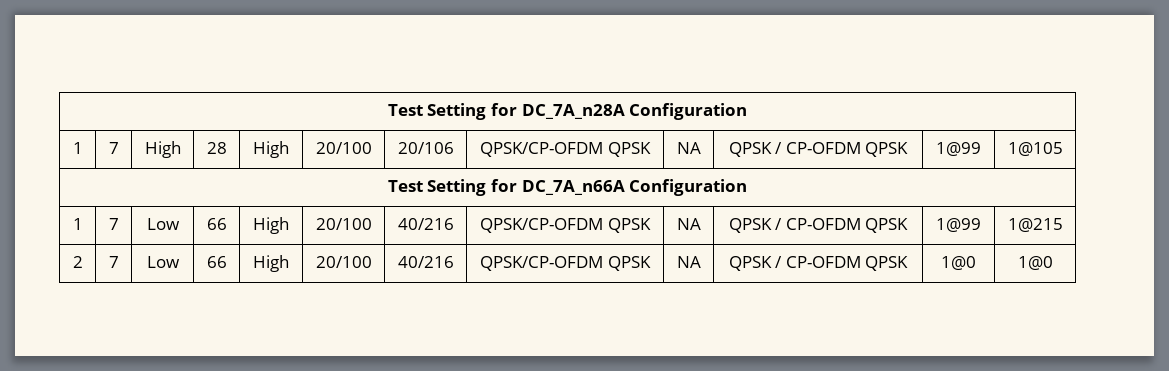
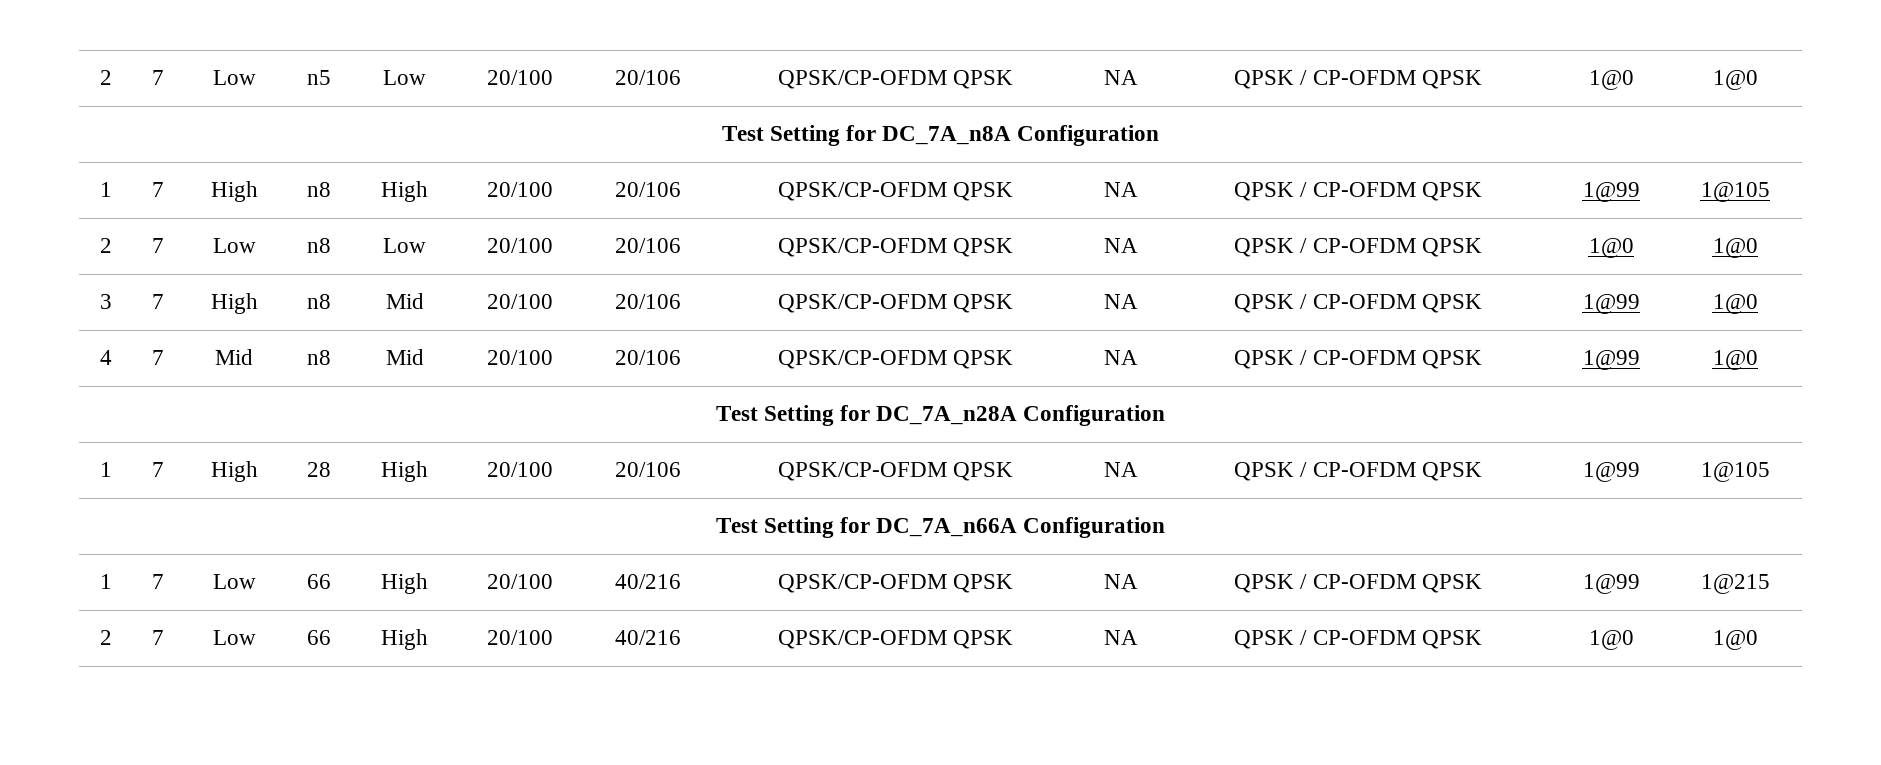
(387, 110) none -> [99,70,112,85] [151,70,164,85] [212,70,256,85] [307,70,331,85] [383,70,426,85] [486,70,553,85] [614,70,681,85] [777,70,1014,89] [1104,70,1138,85] [1234,70,1482,89] [1588,70,1634,90] [1712,70,1758,90] [721,125,1160,146] [99,182,112,197] [151,182,164,197] [210,181,258,202] [307,182,331,197] [381,181,428,202] [486,182,553,197] [614,182,681,197] [777,182,1014,201] [1104,182,1138,197] [1234,182,1482,201] [1582,182,1640,202] [1700,182,1770,202] [99,238,112,253] [151,238,164,253] [212,238,256,253] [307,238,331,253] [383,238,426,253] [486,238,553,253] [614,238,681,253] [777,238,1014,257] [1104,238,1138,253] [1234,238,1482,257] [1588,238,1634,258] [1712,238,1758,258] [99,294,112,309] [151,294,164,309] [210,293,258,314] [307,294,331,309] [385,293,424,309] [486,294,553,309] [614,294,681,309] [777,294,1014,313] [1104,294,1138,309] [1234,294,1482,313] [1582,294,1640,314] [1712,294,1758,314] [99,350,112,365] [151,350,164,365] [215,349,253,365] [307,350,331,365] [385,349,424,365] [486,350,553,365] [614,350,681,365] [777,350,1014,369] [1104,350,1138,365] [1234,350,1482,369] [1582,350,1640,370] [1712,350,1758,370] 2 | 7 | Low | n5 | Low | 20/100 | 20/106 | QPSK/CP-OFDM QPSK | NA | QPSK / CP-OFDM QPSK | 1@0 | 1@0 // Test Setting for DC_7A_n8A Configuration // 1 | 7 | High | n8 | High | 20/100 | 20/106 | QPSK/CP-OFDM QPSK | NA | QPSK / CP-OFDM QPSK | 1@99 | 1@105 // 2 | 7 | Low | n8 | Low | 20/100 | 20/106 | QPSK/CP-OFDM QPSK | NA | QPSK / CP-OFDM QPSK | 1@0 | 1@0 // 3 | 7 | High | n8 | Mid | 20/100 | 20/106 | QPSK/CP-OFDM QPSK | NA | QPSK / CP-OFDM QPSK | 1@99 | 1@0 // 4 | 7 | Mid | n8 | Mid | 20/100 | 20/106 | QPSK/CP-OFDM QPSK | NA | QPSK / CP-OFDM QPSK | 1@99 | 1@0 //

